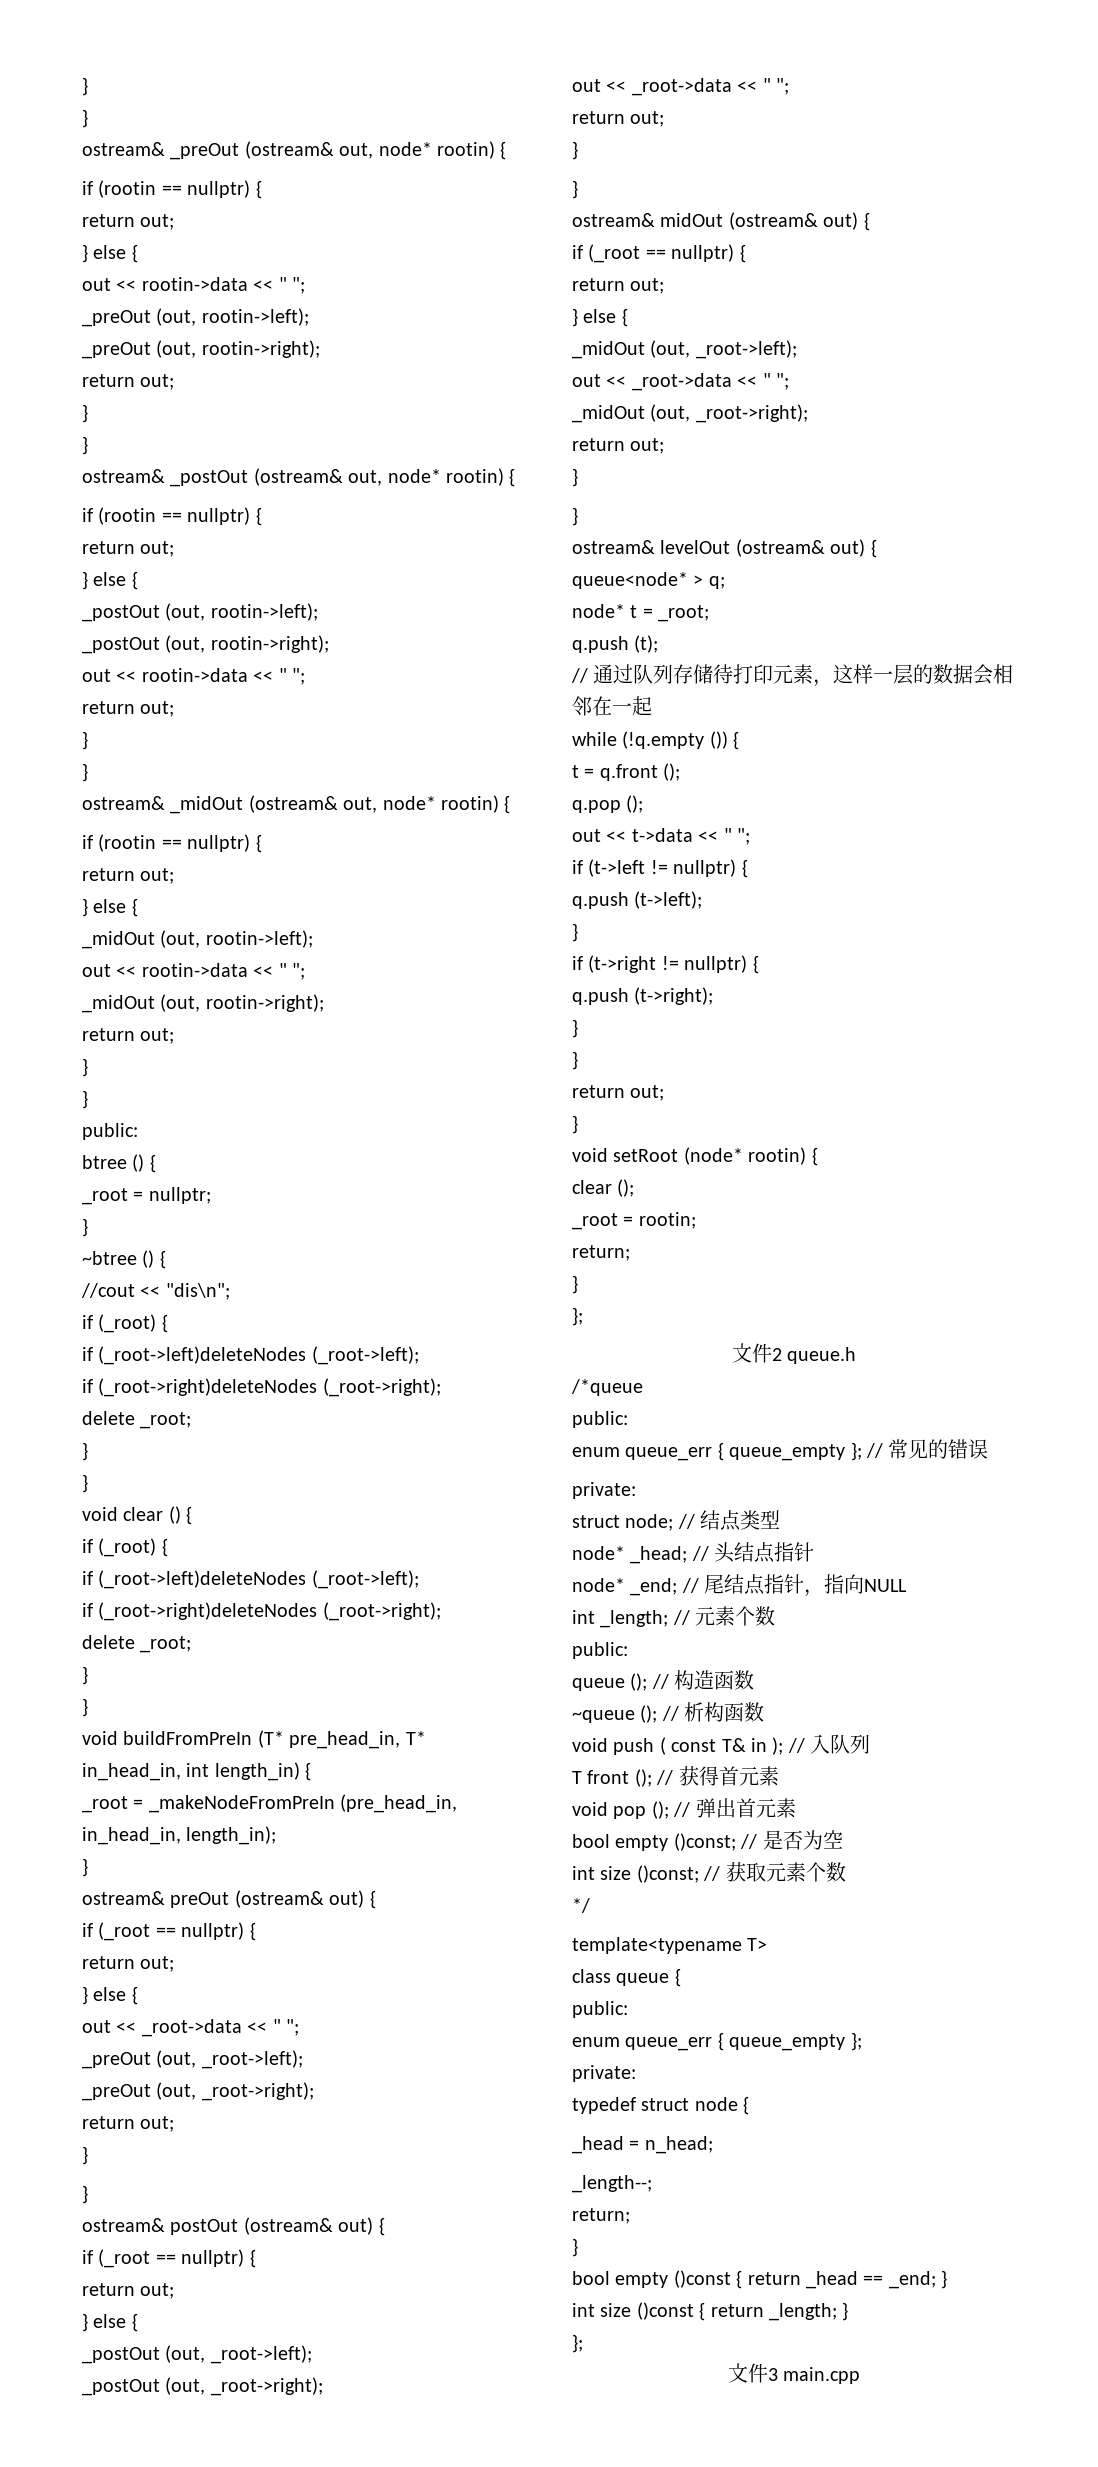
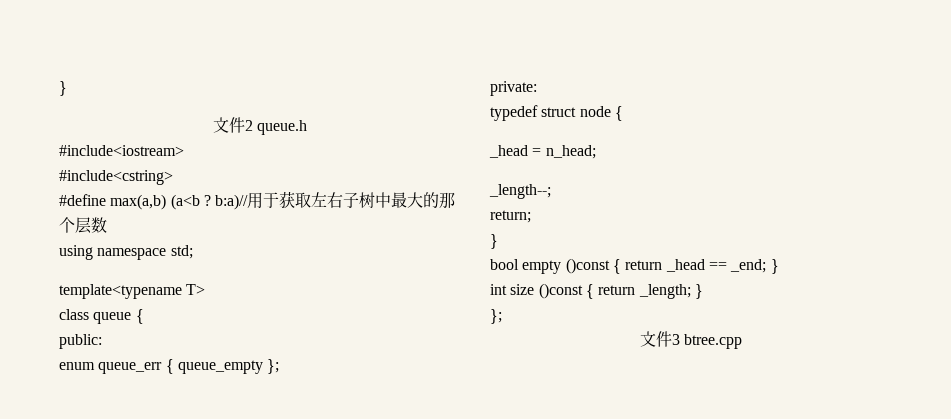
[82,77,88,96] [82,109,88,128] [82,141,507,160] [82,180,262,199] [82,214,175,230] [82,244,138,263] [82,277,305,294] [82,308,309,327] [82,340,320,359] [82,374,175,390] [82,404,88,423] [82,436,88,455] [82,468,516,487] [82,507,262,526] [82,541,175,557] [82,571,138,590] [82,603,318,622] [82,635,329,654] [82,668,305,685] [82,701,175,717] [82,731,88,750] [82,763,88,782] [82,795,511,814] [82,834,262,853] [82,868,175,884] [82,898,138,917] [82,930,313,949] [82,963,305,980] [82,994,324,1013] [82,1028,175,1044] [82,1058,88,1077] [82,1090,88,1109] [82,1123,138,1140] [82,1154,156,1173] [82,1187,211,1205] [82,1218,88,1237] [82,1250,166,1269] [81,1283,230,1300] [82,1314,168,1333] [82,1346,419,1365] [82,1378,441,1397] [82,1411,192,1429] [82,1442,88,1461] [82,1474,88,1493] [82,1506,193,1525] [82,1538,168,1557] [82,1570,419,1589] [82,1602,441,1621] [82,1635,192,1653] [82,1666,88,1685] [82,1698,88,1717] [82,1730,426,1749] [82,1762,312,1781] [82,1794,458,1813] [82,1826,277,1845] [82,1858,88,1877] [82,1890,376,1909] [82,1922,256,1941] [82,1956,175,1972] [82,1986,138,2005] [82,2019,299,2037] [82,2050,303,2069] [82,2082,314,2101] [82,2116,175,2132] [82,2146,88,2165] [82,2185,88,2204] [82,2217,385,2236] [82,2249,256,2268] [82,2283,175,2299] [82,2313,138,2332] [82,2345,312,2364] [82,2377,323,2396] [572,78,789,96] [572,111,665,127] [572,141,578,160] [572,180,578,199] [572,212,870,231] [572,244,746,263] [572,278,665,294] [572,308,628,327] [572,340,797,359] [572,373,789,391] [572,404,808,423] [572,438,665,454] [572,468,578,487] [572,507,578,526] [572,539,877,558] [572,572,725,589] [572,604,710,622] [572,635,659,653] [571,664,1014,687] [572,696,652,716] [572,731,740,750] [572,763,681,781] [572,795,644,813] [572,828,750,845] [572,859,748,878] [572,891,703,909] [572,923,578,942] [572,955,759,974] [572,987,714,1005] [572,1019,578,1038] [572,1051,578,1070] [572,1085,665,1101] [572,1115,578,1134] [572,1147,818,1166] [572,1179,635,1197] [572,1212,696,1230] [572,1245,630,1261] [572,1275,578,1294] [572,1307,583,1326] [731,1343,857,1364] [571,1379,643,1396] [572,1411,628,1428] [572,1439,989,1461] [572,1482,636,1499] [572,1510,781,1531] [572,1542,815,1564] [572,1574,908,1597] [572,1606,776,1628] [572,1642,628,1659] [572,1670,755,1691] [572,1702,765,1723] [572,1734,871,1755] [572,1766,779,1787] [572,1798,796,1819] [572,1830,843,1851] [572,1862,846,1883] [572,1898,590,1913] } // } // ostream& _preOut (ostream& out, node* rootin) { // if (rootin == nullptr) { // return out; // } else { // out << rootin->data << " "; // _preOut (out, rootin->left); // _preOut (out, rootin->right); // return out; // } // } // ostream& _postOut (ostream& out, node* rootin) { // if (rootin == nullptr) { // return out; // } else { // _postOut (out, rootin->left); // _postOut (out, rootin->right); // out << rootin->data << " "; // return out; // } // } // ostream& _midOut (ostream& out, node* rootin) { // if (rootin == nullptr) { // return out; // } else { // _midOut (out, rootin->left); // out << rootin->data << " "; // _midOut (out, rootin->right); // return out; // } // } // public: // btree () { // _root = nullptr; // } // ~btree () { // //cout << "dis\n"; // if (_root) { // if (_root->left)deleteNodes (_root->left); // if (_root->right)deleteNodes (_root->right); // delete _root; // } // } // void clear () { // if (_root) { // if (_root->left)deleteNodes (_root->left); // if (_root->right)deleteNodes (_root->right); // delete _root; // } // } // void buildFromPreIn (T* pre_head_in, T* in_head_in, int length_in) { // _root = _makeNodeFromPreIn (pre_head_in, in_head_in, length_in); // } // ostream& preOut (ostream& out) { // if (_root == nullptr) { // return out; // } else { // out << _root->data << " "; // _preOut (out, _root->left); // _preOut (out, _root->right); // return out; // } // } // ostream& postOut (ostream& out) { // if (_root == nullptr) { // return out; // } else { // _postOut (out, _root->left); // _postOut (out, _root->right); // out << _root->data << " "; // return out; // } // } // ostream& midOut (ostream& out) { // if (_root == nullptr) { // return out; // } else { // _midOut (out, _root->left); // out << _root->data << " "; // _midOut (out, _root->right); // return out; // } // } // ostream& levelOut (ostream& out) { // queue<node* > q; // node* t = _root; // q.push (t); // // 通过队列存储待打印元素，这样一层的数据会相邻在一起 // while (!q.empty ()) { // t = q.front (); // q.pop (); // out << t->data << " "; // if (t->left != nullptr) { // q.push (t->left); // } // if (t->right != nullptr) { // q.push (t->right); // } // } // return out; // } // void setRoot (node* rootin) { // clear (); // _root = rootin; // return; // } // }; // 文件2 queue.h // /*queue // public: // enum queue_err { queue_empty }; // 常见的错误 // private: // struct node; // 结点类型 // node* _head; // 头结点指针 // node* _end; // 尾结点指针，指向NULL // int _length; // 元素个数 // public: // queue (); // 构造函数 // ~queue (); // 析构函数 // void push ( const T& in ); // 入队列 // T front (); // 获得首元素 // void pop (); // 弹出首元素 // bool empty ()const; // 是否为空 // int size ()const; // 获取元素个数 // */ -> [59,81,67,96] [212,117,308,135] [59,145,184,156] [59,170,173,185] [59,191,456,210] [59,217,107,234] [59,245,193,260] } // 文件2 queue.h // #include<iostream> // #include<cstring> // #define max(a,b) (a<b ? b:a)//用于获取左右子树中最大的那个层数 // using namespace std;
[783,2367,861,2384] main.cpp -> [684,334,743,349] btree.cpp

